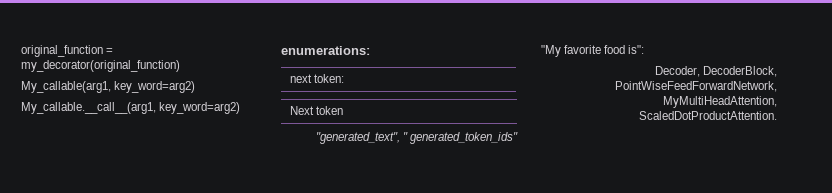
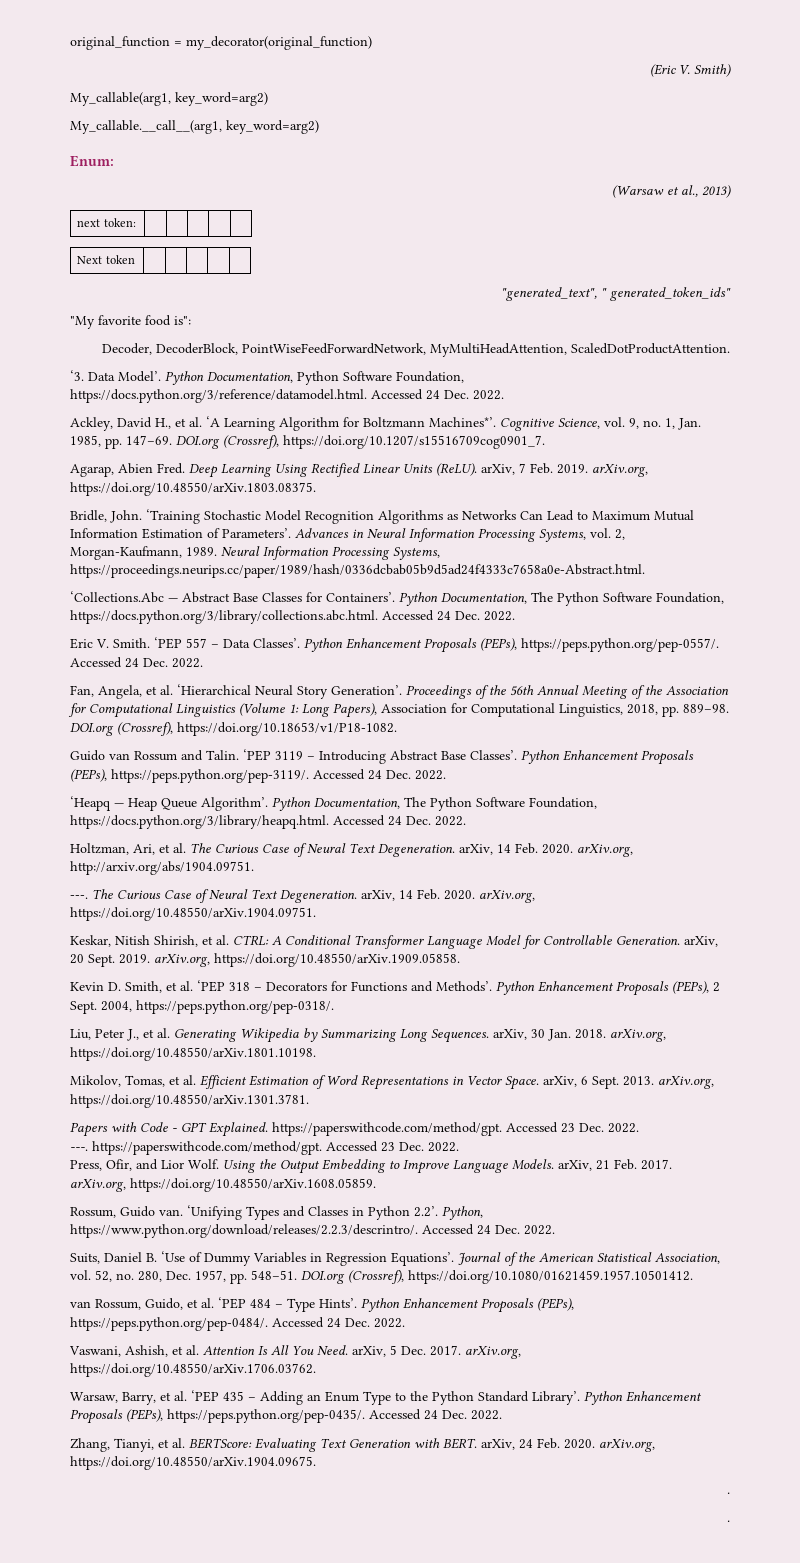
(180, 66) none -> [650,64,731,77] // (Eric V. Smith)
[281,46,370,55] enumerations: -> [70,155,114,167] [612,185,731,198] Enum: // (Warsaw et al., 2013)
(777, 115) none -> [70,370,464,385] [70,389,504,403] [70,416,701,431] [70,435,545,449] [70,463,648,478] [70,482,316,496] [70,509,694,524] [70,528,625,542] [70,546,440,560] [70,564,645,578] [70,591,724,606] [70,610,515,624] [70,637,719,653] [70,657,203,668] [70,684,729,699] [68,703,729,718] [70,722,397,736] [70,749,694,765] [70,769,446,783] [70,796,597,811] [70,815,466,829] [70,843,633,857] [70,861,254,875] [70,889,535,903] [70,907,316,921] [70,935,718,949] [70,953,460,967] [70,980,720,996] [70,1000,334,1014] [70,1028,666,1043] [70,1047,316,1061] [70,1075,714,1090] [70,1094,309,1108] [70,1122,639,1137] [70,1141,459,1155] [70,1159,672,1174] [70,1178,376,1192] [70,1205,483,1220] [70,1224,555,1238] [70,1251,720,1266] [70,1270,693,1284] [70,1297,574,1313] [70,1317,405,1331] [69,1345,521,1359] [70,1363,316,1377] [70,1390,702,1405] [70,1409,502,1424] [70,1438,655,1452] [70,1456,316,1470] [727,1492,730,1494] [727,1520,730,1522] // ‘3. Data Model’. Python Documentation, Python Software Foundation, https://docs.python.org/3/reference/datamodel.html. Accessed 24 Dec. 2022. // Ackley, David H., et al. ‘A Learning Algorithm for Boltzmann Machines*’. Cognitive Science, vol. 9, no. 1, Jan. 1985, pp. 147–69. DOI.org (Crossref), https://doi.org/10.1207/s15516709cog0901_7. // Agarap, Abien Fred. Deep Learning Using Rectified Linear Units (ReLU). arXiv, 7 Feb. 2019. arXiv.org, https://doi.org/10.48550/arXiv.1803.08375. // Bridle, John. ‘Training Stochastic Model Recognition Algorithms as Networks Can Lead to Maximum Mutual Information Estimation of Parameters’. Advances in Neural Information Processing Systems, vol. 2, Morgan-Kaufmann, 1989. Neural Information Processing Systems, https://proceedings.neurips.cc/paper/1989/hash/0336dcbab05b9d5ad24f4333c7658a0e-Abstract.html. // ‘Collections.Abc — Abstract Base Classes for Containers’. Python Documentation, The Python Software Foundation, https://docs.python.org/3/library/collections.abc.html. Accessed 24 Dec. 2022. // Eric V. Smith. ‘PEP 557 – Data Classes’. Python Enhancement Proposals (PEPs), https://peps.python.org/pep-0557/. Accessed 24 Dec. 2022. // Fan, Angela, et al. ‘Hierarchical Neural Story Generation’. Proceedings of the 56th Annual Meeting of the Association for Computational Linguistics (Volume 1: Long Papers), Association for Computational Linguistics, 2018, pp. 889–98. DOI.org (Crossref), https://doi.org/10.18653/v1/P18-1082. // Guido van Rossum and Talin. ‘PEP 3119 – Introducing Abstract Base Classes’. Python Enhancement Proposals (PEPs), https://peps.python.org/pep-3119/. Accessed 24 Dec. 2022. // ‘Heapq — Heap Queue Algorithm’. Python Documentation, The Python Software Foundation, https://docs.python.org/3/library/heapq.html. Accessed 24 Dec. 2022. // Holtzman, Ari, et al. The Curious Case of Neural Text Degeneration. arXiv, 14 Feb. 2020. arXiv.org, http://arxiv.org/abs/1904.09751. // ---. The Curious Case of Neural Text Degeneration. arXiv, 14 Feb. 2020. arXiv.org, https://doi.org/10.48550/arXiv.1904.09751. // Keskar, Nitish Shirish, et al. CTRL: A Conditional Transformer Language Model for Controllable Generation. arXiv, 20 Sept. 2019. arXiv.org, https://doi.org/10.48550/arXiv.1909.05858. // Kevin D. Smith, et al. ‘PEP 318 – Decorators for Functions and Methods’. Python Enhancement Proposals (PEPs), 2 Sept. 2004, https://peps.python.org/pep-0318/. // Liu, Peter J., et al. Generating Wikipedia by Summarizing Long Sequences. arXiv, 30 Jan. 2018. arXiv.org, https://doi.org/10.48550/arXiv.1801.10198. // Mikolov, Tomas, et al. Efficient Estimation of Word Representations in Vector Space. arXiv, 6 Sept. 2013. arXiv.org, https://doi.org/10.48550/arXiv.1301.3781. // Papers with Code - GPT Explained. https://paperswithcode.com/method/gpt. Accessed 23 Dec. 2022. // ---. https://paperswithcode.com/method/gpt. Accessed 23 Dec. 2022. // Press, Ofir, and Lior Wolf. Using the Output Embedding to Improve Language Models. arXiv, 21 Feb. 2017. arXiv.org, https://doi.org/10.48550/arXiv.1608.05859. // Rossum, Guido van. ‘Unifying Types and Classes in Python 2.2’. Python, https://www.python.org/download/releases/2.2.3/descrintro/. Accessed 24 Dec. 2022. // Suits, Daniel B. ‘Use of Dummy Variables in Regression Equations’. Journal of the American Statistical Association, vol. 52, no. 280, Dec. 1957, pp. 548–51. DOI.org (Crossref), https://doi.org/10.1080/01621459.1957.10501412. // van Rossum, Guido, et al. ‘PEP 484 – Type Hints’. Python Enhancement Proposals (PEPs), https://peps.python.org/pep-0484/. Accessed 24 Dec. 2022. // Vaswani, Ashish, et al. Attention Is All You Need. arXiv, 5 Dec. 2017. arXiv.org, https://doi.org/10.48550/arXiv.1706.03762. // Warsaw, Barry, et al. ‘PEP 435 – Adding an Enum Type to the Python Standard Library’. Python Enhancement Proposals (PEPs), https://peps.python.org/pep-0435/. Accessed 24 Dec. 2022. // Zhang, Tianyi, et al. BERTScore: Evaluating Text Generation with BERT. arXiv, 24 Feb. 2020. arXiv.org, https://doi.org/10.48550/arXiv.1904.09675. // . // .

